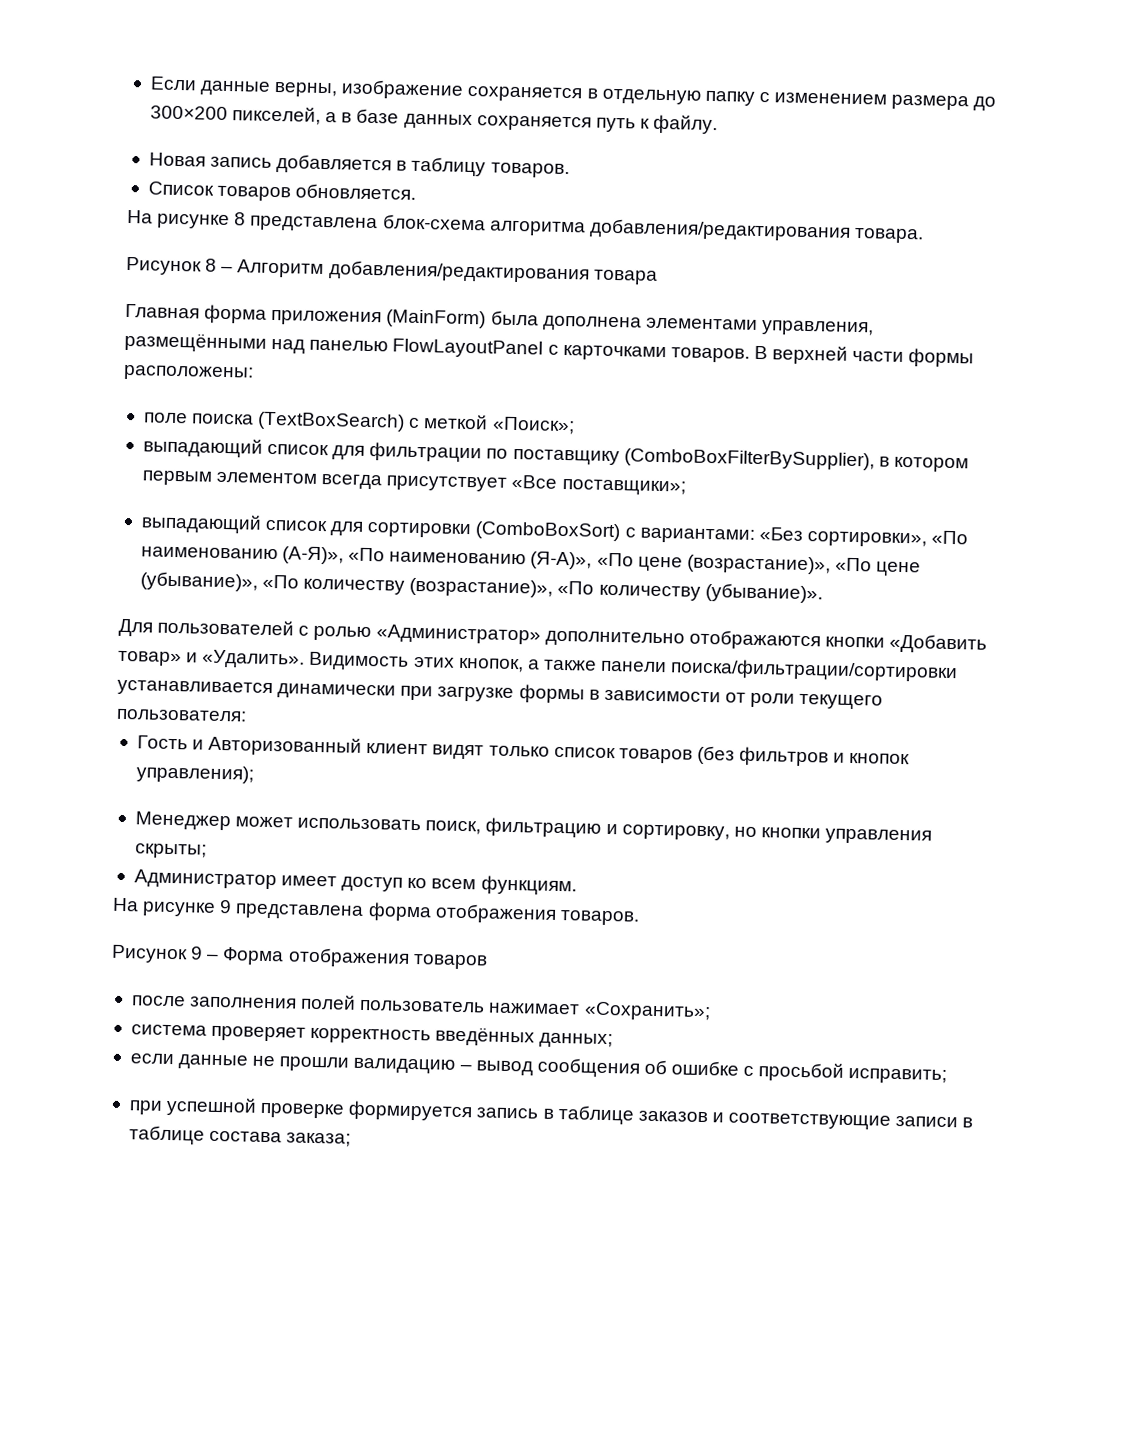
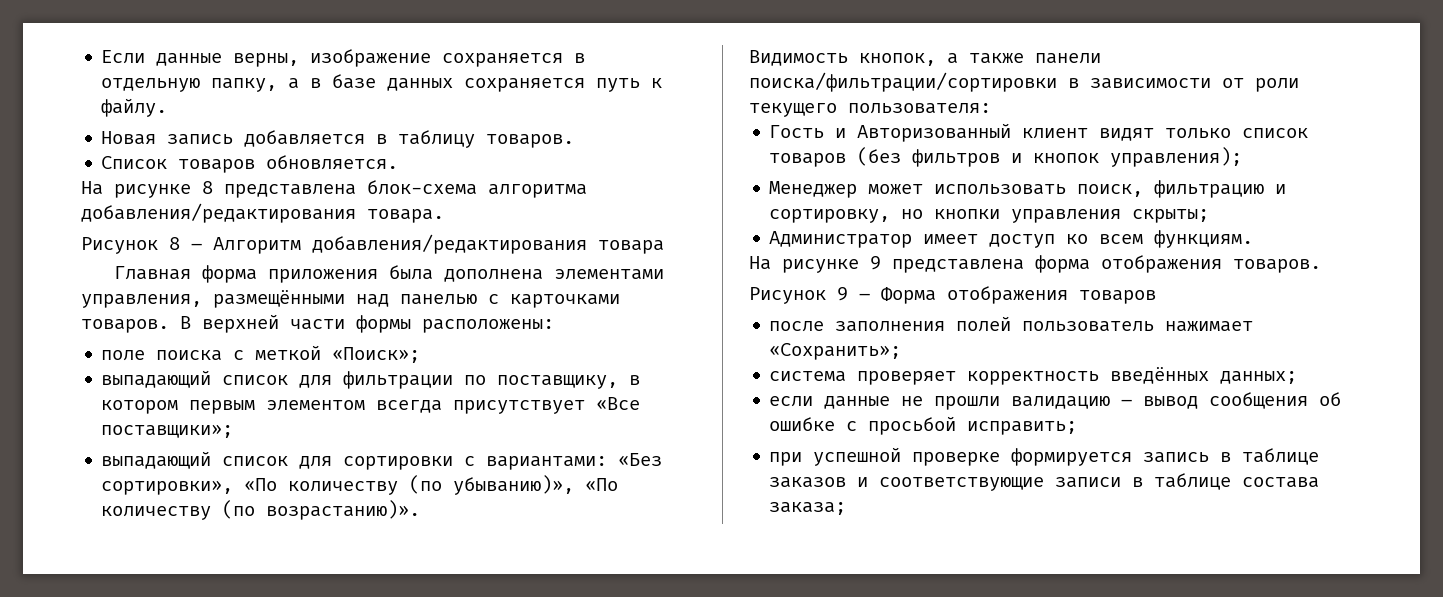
[704,90,997,111] [149,105,322,125] папку с изменением размера до 300×200 пикселей, -> [211,78,278,92] папку,
[386,309,487,329] (MainForm) -> (379, 276) none
[392,338,544,359] FlowLayoutPanel -> (477, 299) none
[257,411,406,432] (TextBoxSearch) -> (223, 355) none
[512,448,875,471] поставщику (ComboBoxFilterBySupplier), -> [497,375,619,389] поставщику,
[475,521,622,542] (ComboBoxSort) -> (454, 463) none
[140,546,922,577] [139,571,823,604] [118,618,988,654] [118,649,455,671] наименованию (А-Я)», «По наименованию (Я-А)», «По цене (возрастание)», «По цене (убывание)», «По количеству (возрастание)», «По количеству (убывание)». // Для пользователей с ролью «Администратор» дополнительно отображаются кнопки «Добавить товар» и «Удалить». Видимость этих -> [288,475,619,495] [101,500,421,520] [749,50,848,66] количеству (по убыванию)», «По количеству (по возрастанию)». // Видимость
[117,679,585,704] устанавливается динамически при загрузке формы -> (1057, 82) none

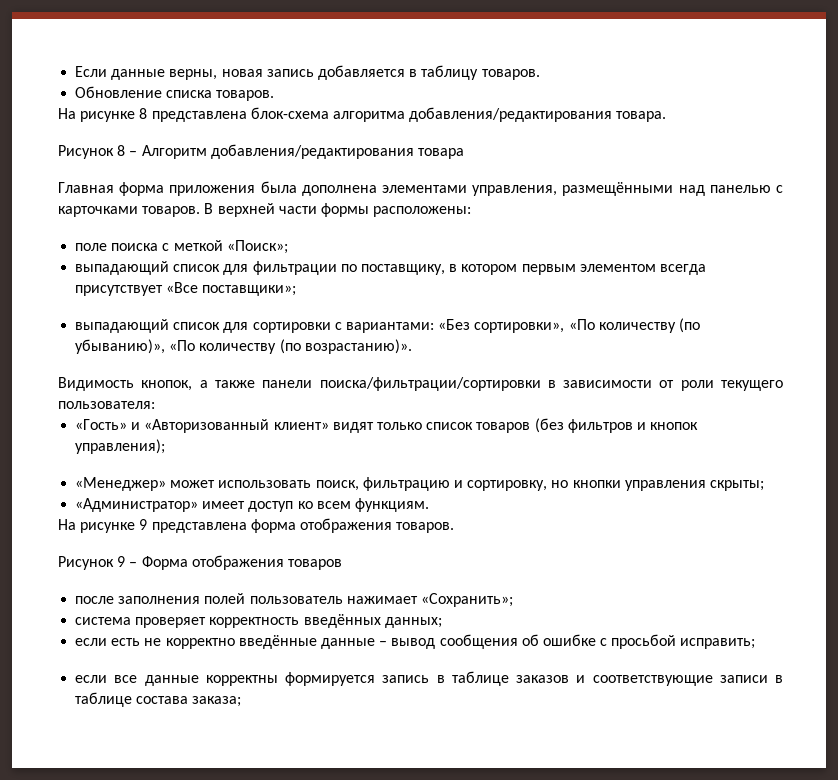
[310,49,586,67] [101,74,663,92] [101,98,168,117] [101,131,157,145] изображение сохраняется в отдельную папку, а в базе данных сохраняется путь к файлу. // Новая -> [221,69,263,77] новая
[101,155,399,173] Список товаров обновляется. -> [75,86,275,101] Обновление списка товаров.
[769,123,1089,142] Гость и Авторизованный клиент -> [75,419,329,433] «Гость» и «Авторизованный клиент»
[769,181,858,198] Менеджер -> [75,477,167,491] «Менеджер»
[769,231,913,248] Администратор -> [75,498,199,512] «Администратор»
[824,396,1111,410] данные не прошли валидацию -> [111,635,375,649] есть не корректно введённые данные
[769,447,1001,466] при успешной проверке -> [75,675,278,686] если все данные корректны

